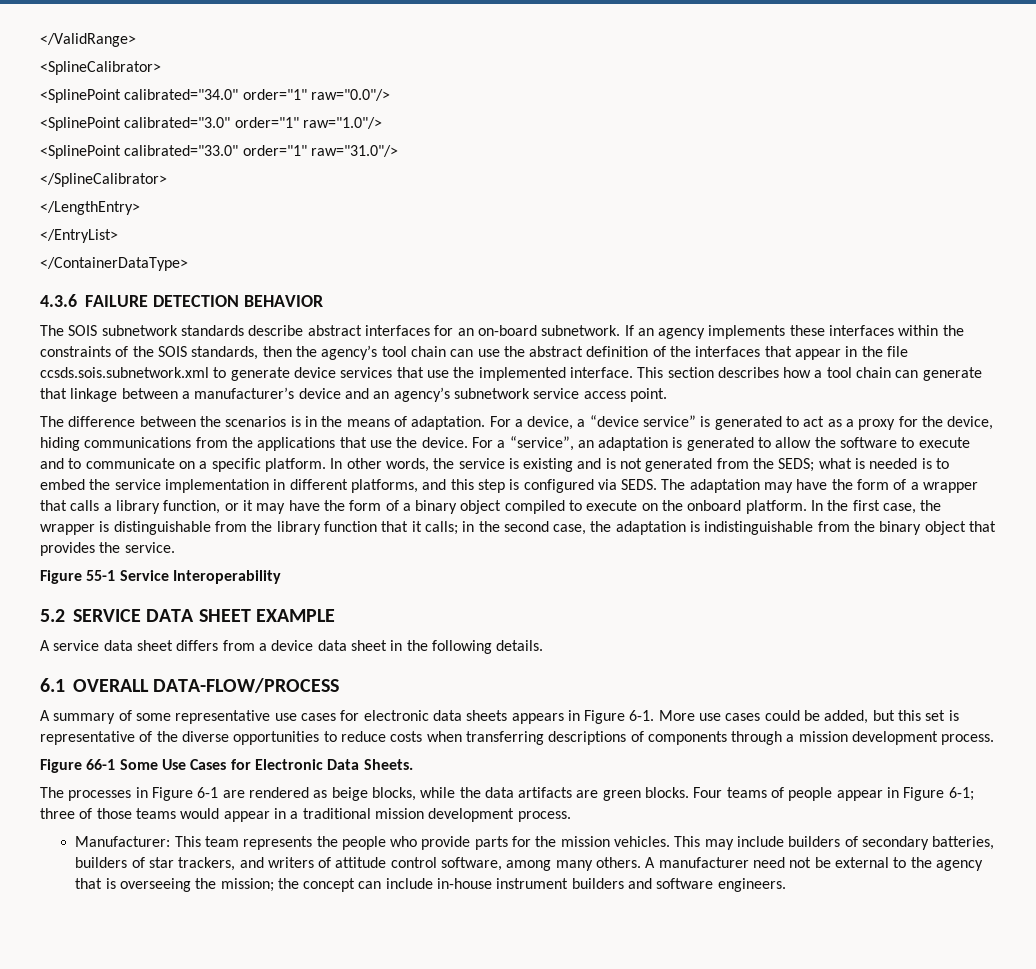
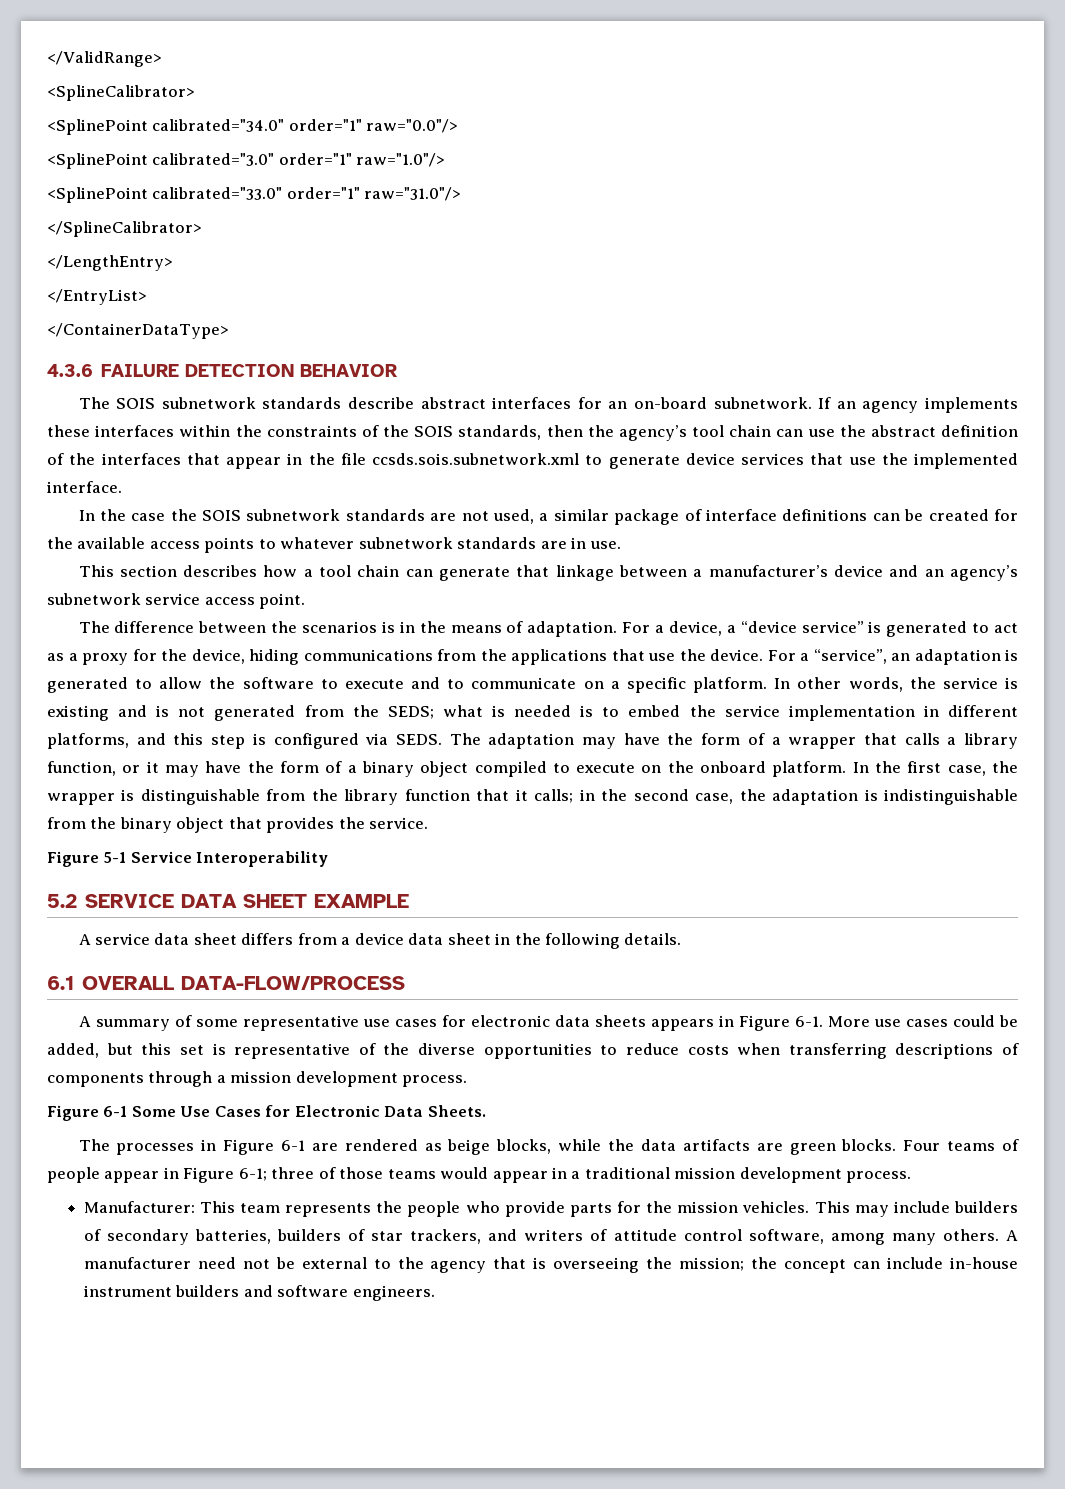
(633, 372) none -> [78,509,1018,525] [47,537,621,553] // In the case the SOIS subnetwork standards are not used, a similar package of interface definitions can be created for the available access points to whatever subnetwork standards are in use. //
[86,570,116,581] 55-1 -> [103,852,127,863] 5-1
[86,759,116,770] 66-1 -> [103,1106,128,1117] 6-1

